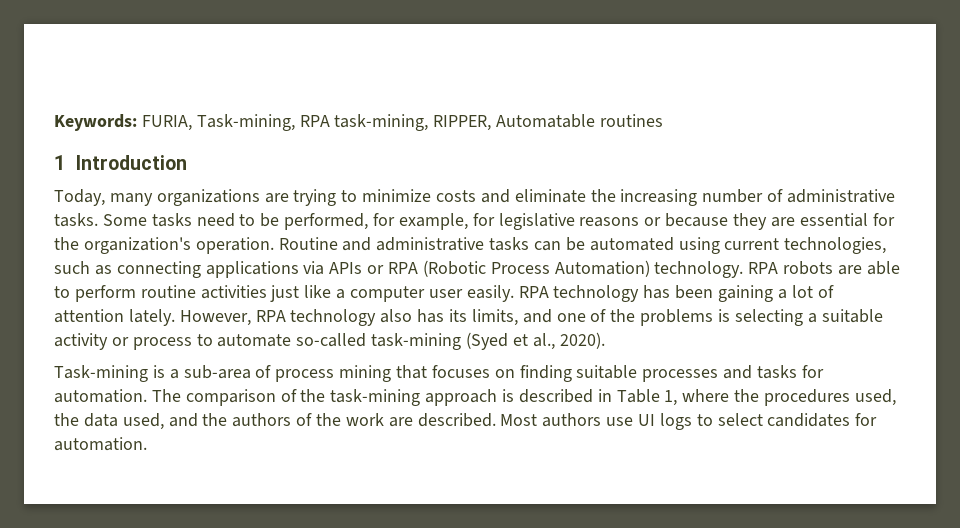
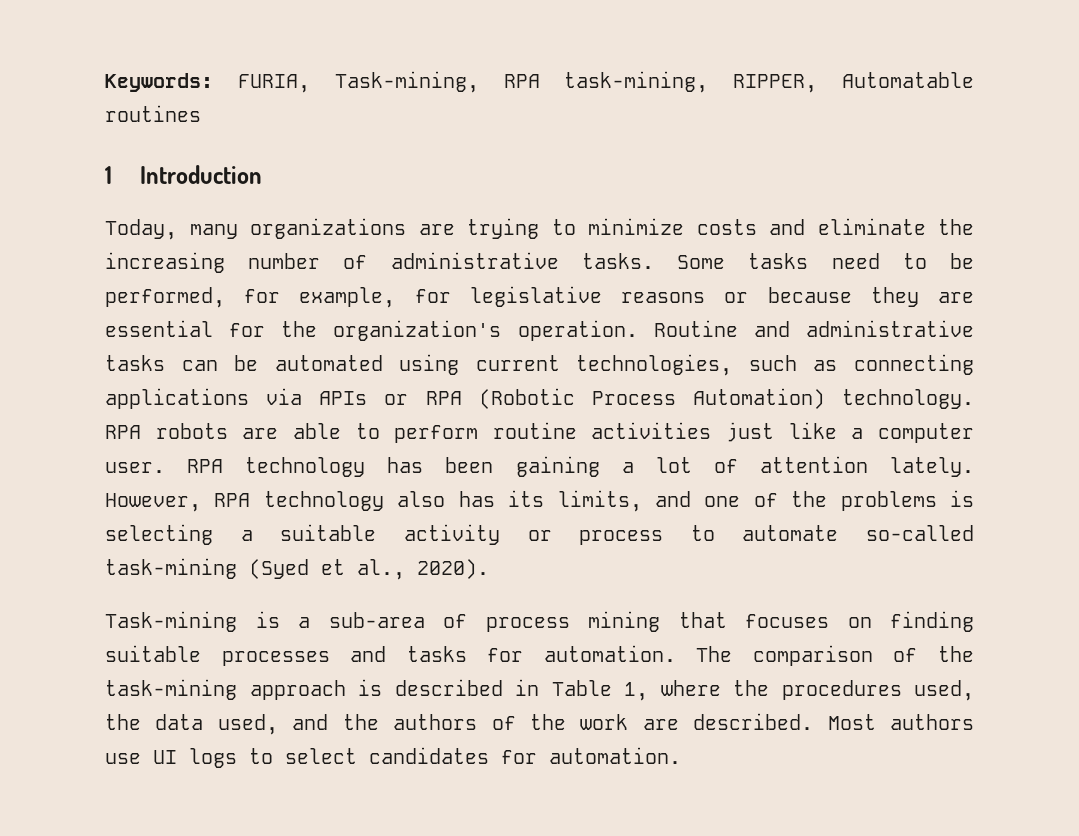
[428,285,514,302] user easily. -> [105,462,165,473] user.

